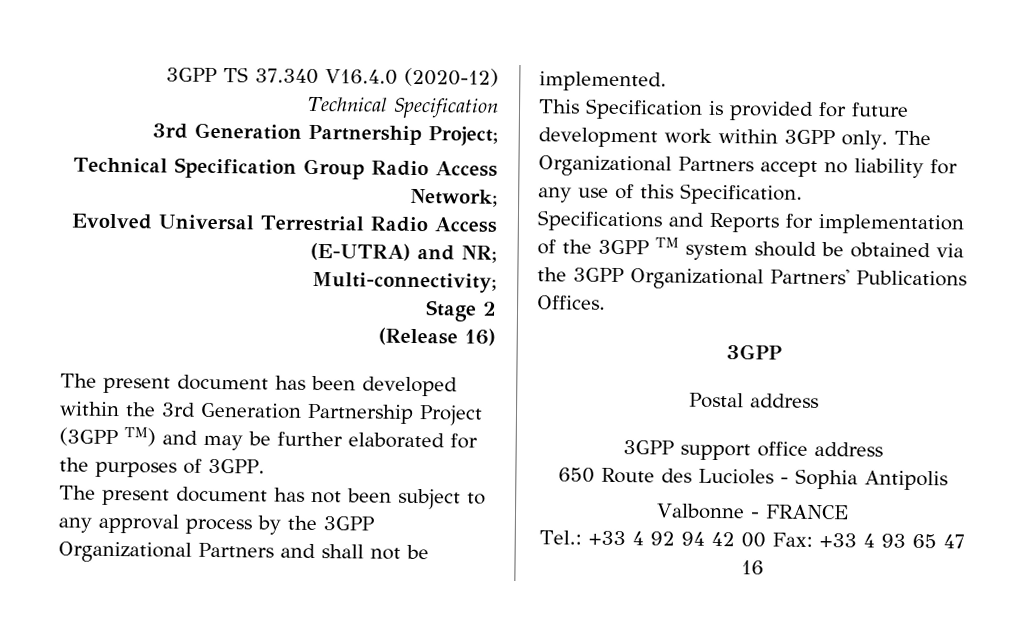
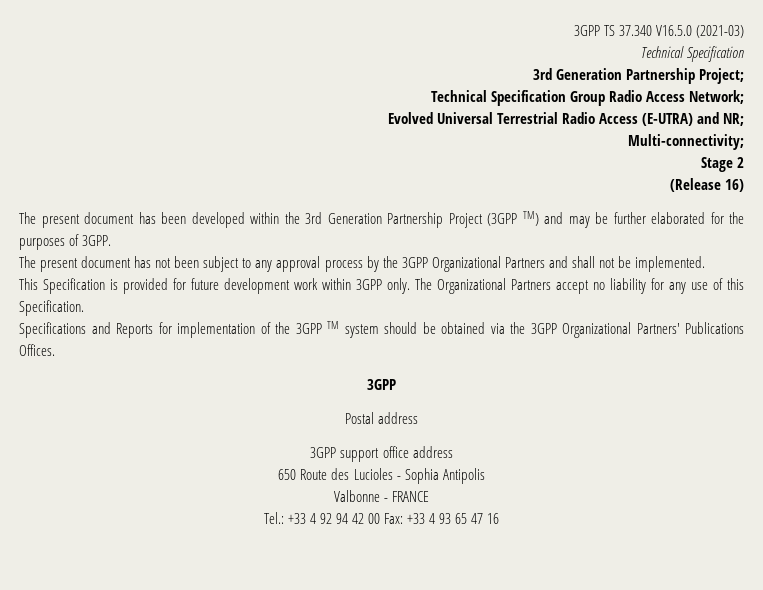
[325,67,499,87] V16.4.0 (2020-12) -> [655,25,744,38] V16.5.0 (2021-03)

